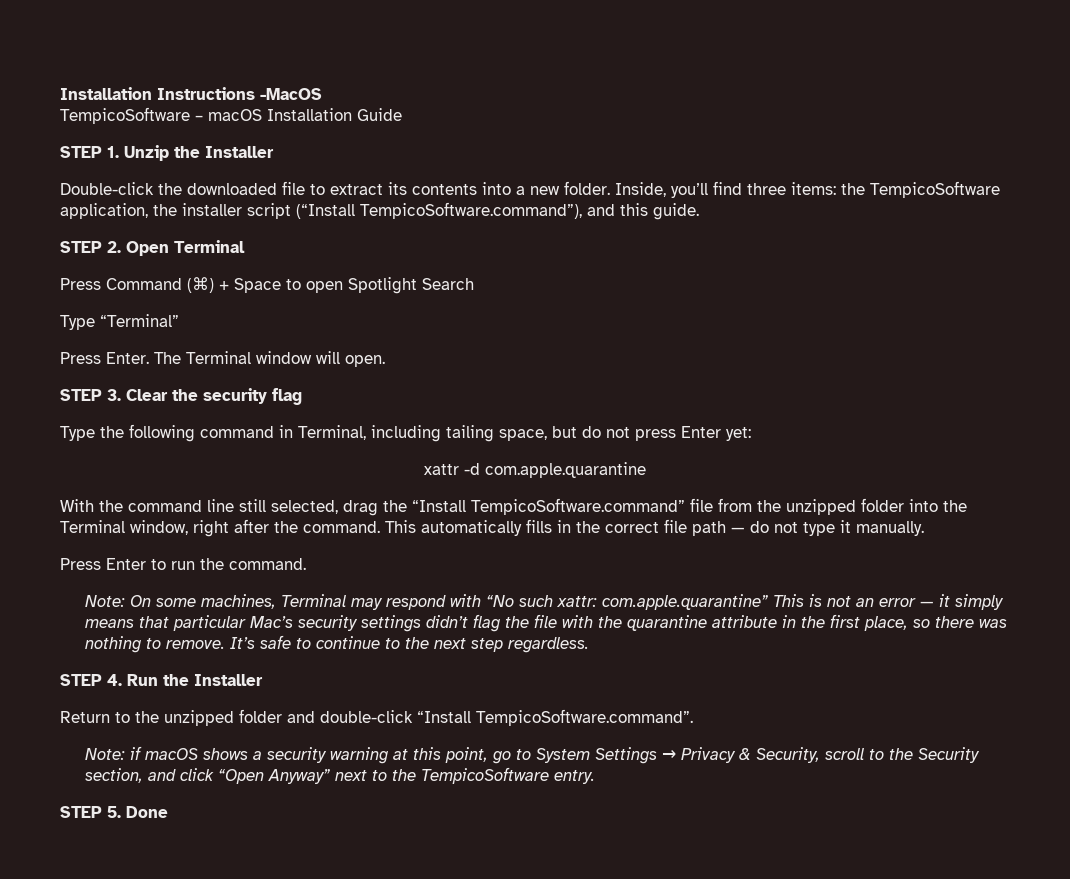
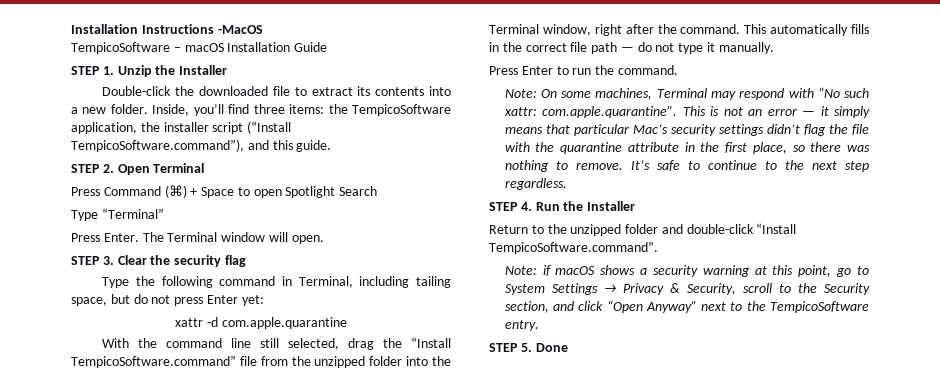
[601,594,768,610] com.apple.quarantine” -> [542,105,678,118] com.apple.quarantine”.

